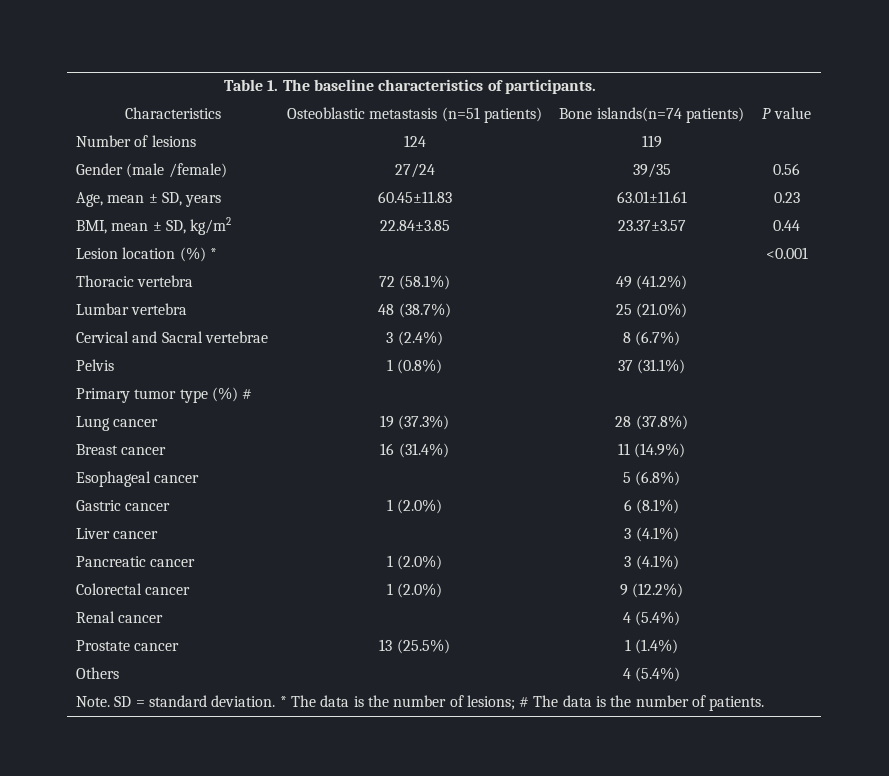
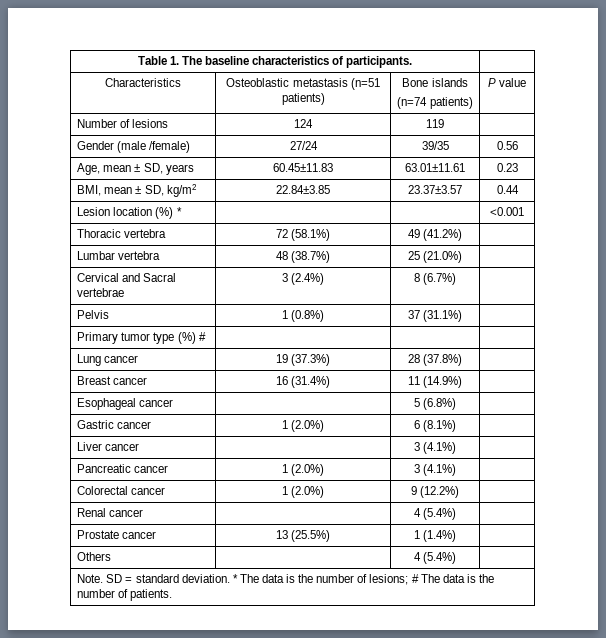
[596,107,682,122] islands(n=74 -> [431,78,468,87] [397,97,428,109] islands // (n=74

